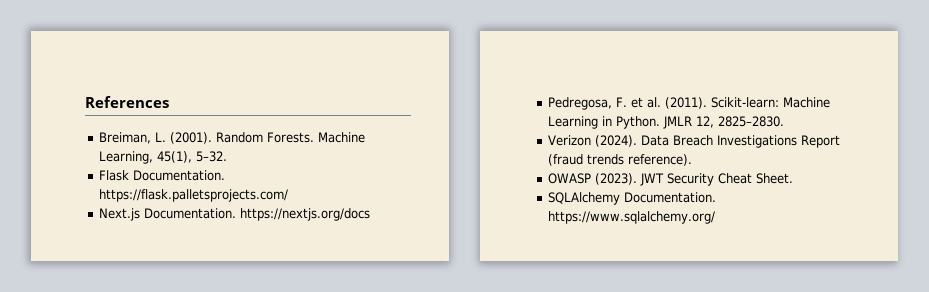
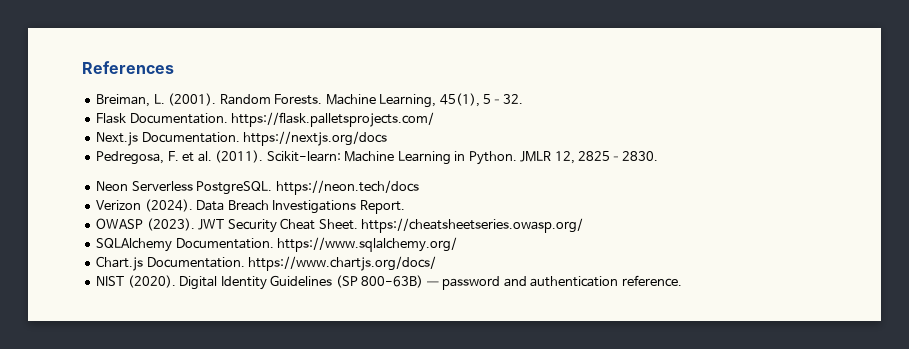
(785, 121) none -> [96,180,419,195] // Neon Serverless PostgreSQL. https://neon.tech/docs
[801,135,841,148] [548,154,693,166] Report (fraud trends reference). -> [359,200,405,214] Report.
(794, 178) none -> [361,218,584,233] https://cheatsheetseries.owasp.org/
(716, 217) none -> [96,256,437,271] [96,275,682,290] // Chart.js Documentation. https://www.chartjs.org/docs/ // NIST (2020). Digital Identity Guidelines (SP 800-63B) — password and authentication reference.

